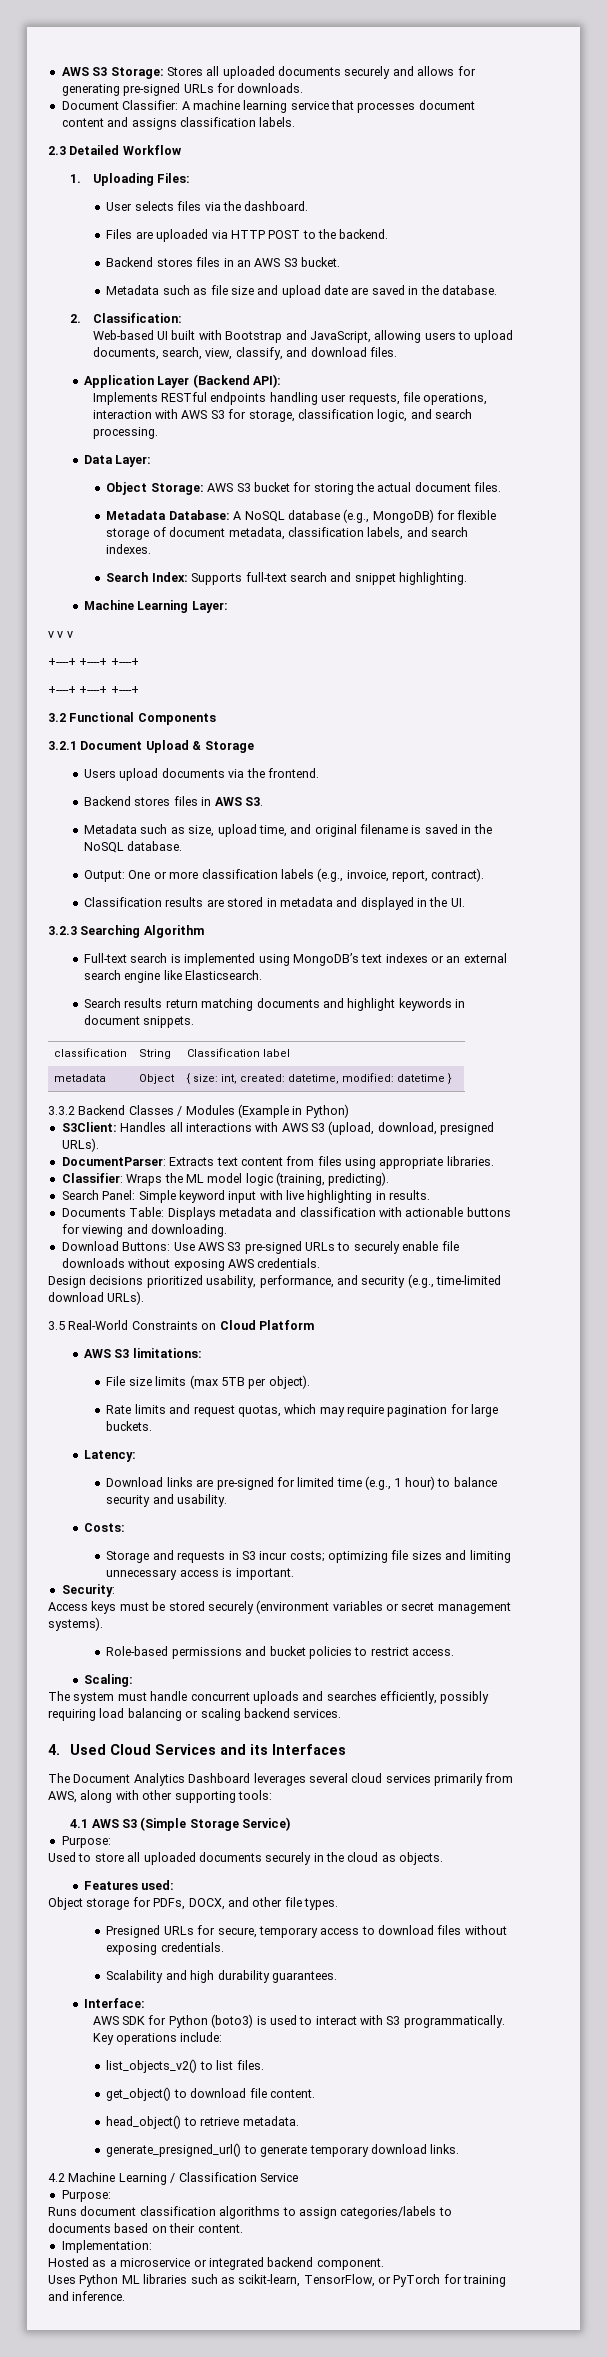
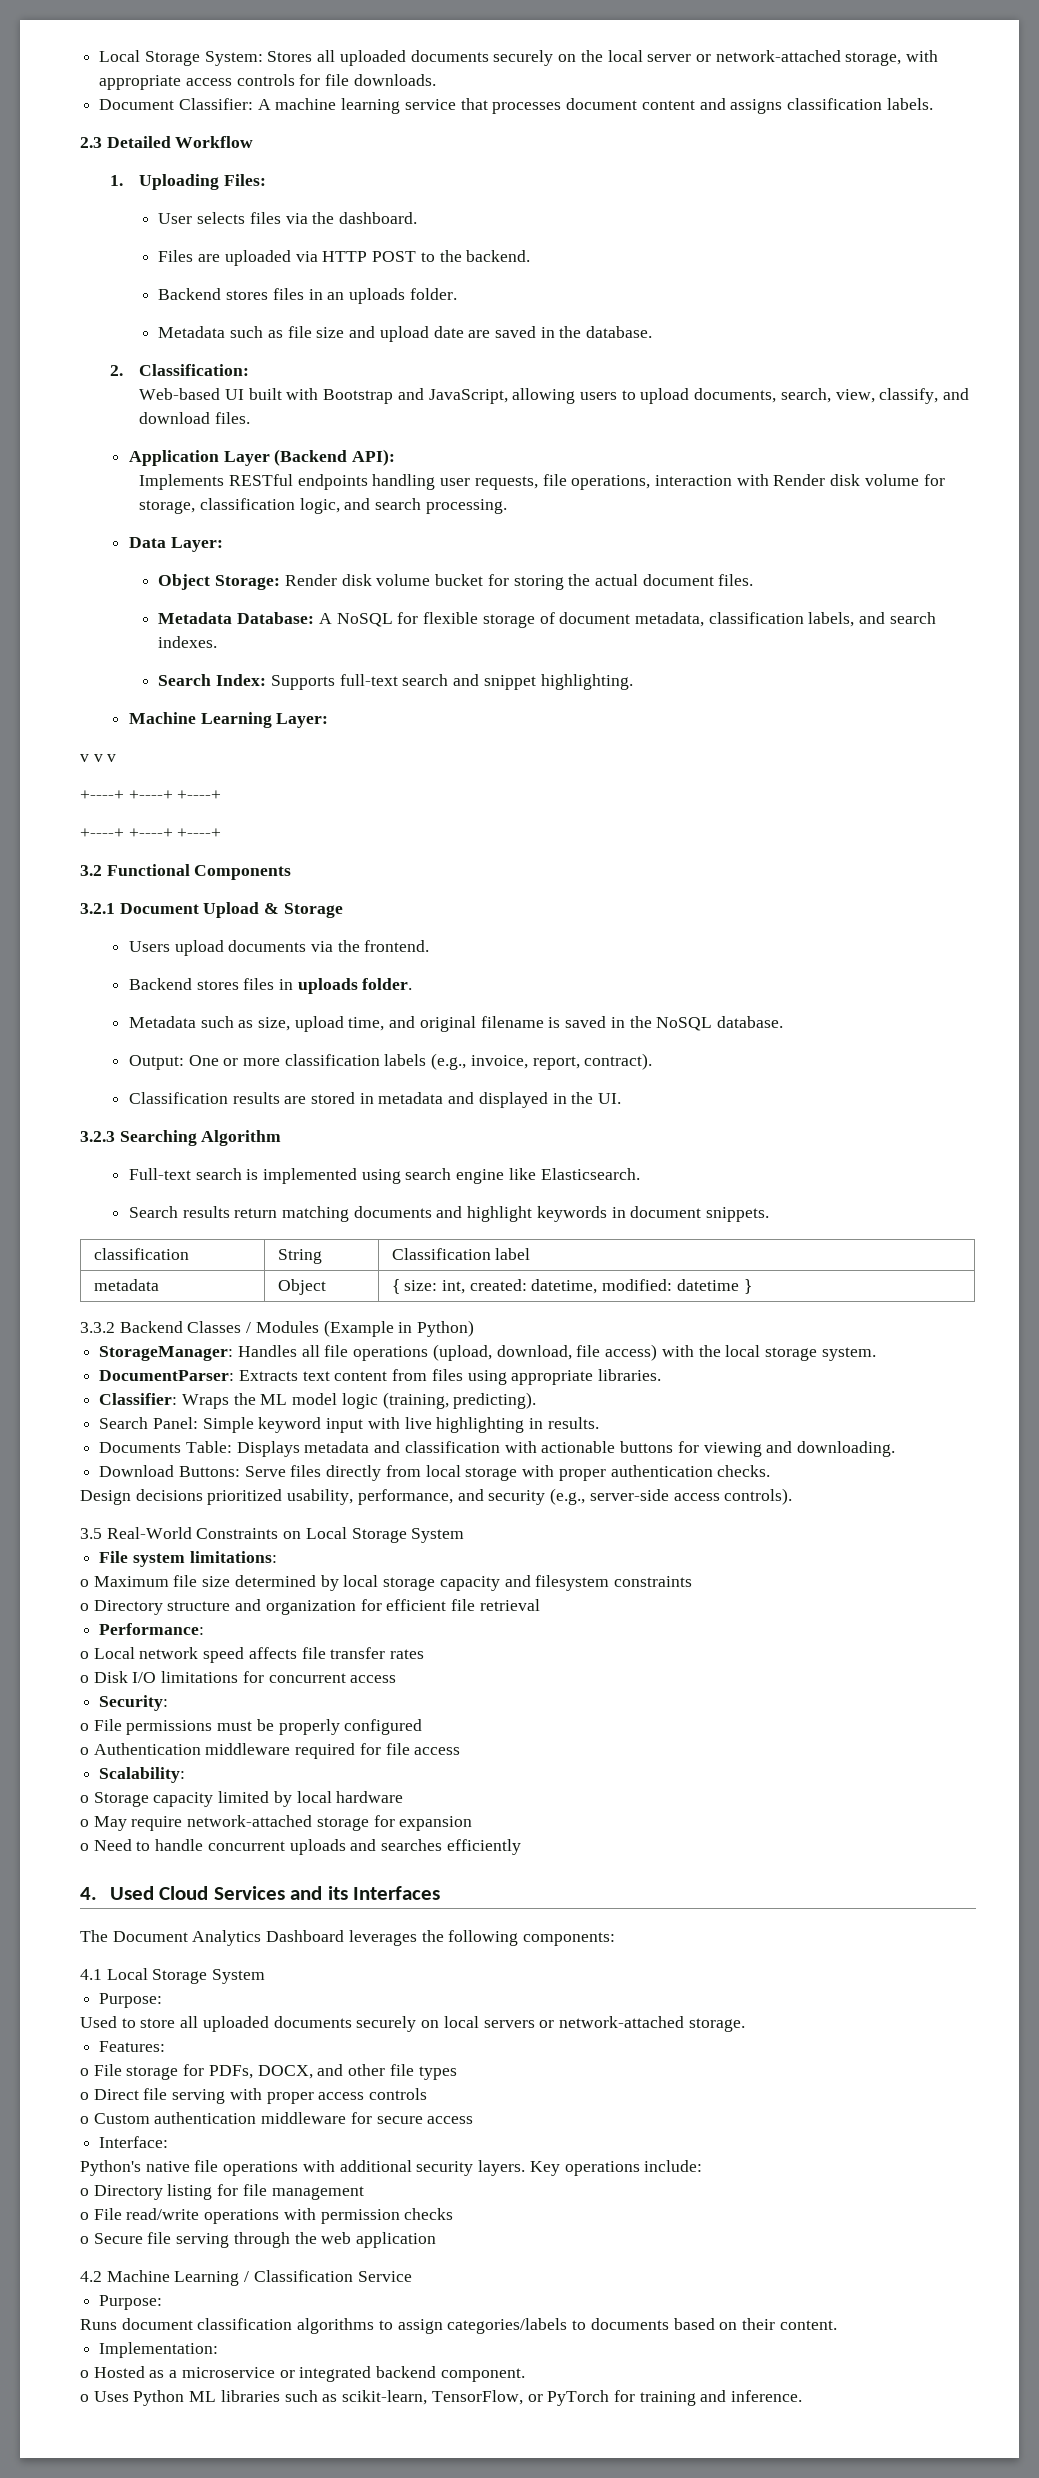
[61,67,164,79] AWS S3 Storage: -> [99,50,263,66] Local Storage System:
[392,66,476,76] [61,83,235,96] and allows for generating pre-signed URLs for -> [558,50,939,66] [99,74,350,90] on the local server or network-attached storage, with appropriate access controls for file
[254,257,341,267] AWS S3 bucket. -> [349,288,457,304] uploads folder.
[181,410,225,419] AWS S3 -> [773,474,919,486] Render disk volume
[207,483,251,492] AWS S3 -> [284,574,431,586] Render disk volume
[287,509,434,523] database (e.g., MongoDB) -> (393, 620) none
[214,797,263,806] AWS S3. -> [297,978,413,994] uploads folder.
[292,953,507,966] MongoDB’s text indexes or an external -> (401, 1176) none
[61,1122,117,1132] S3Client: -> [99,1346,234,1361] StorageManager:
[185,1121,495,1135] [61,1138,99,1152] interactions with AWS S3 (upload, download, presigned URLs). -> [324,1344,876,1361] file operations (upload, download, file access) with the local storage system.
[173,1241,459,1254] [61,1258,321,1271] Use AWS S3 pre-signed URLs to securely enable file downloads without exposing AWS credentials. -> [244,1465,771,1481] Serve files directly from local storage with proper authentication checks.
[436,1275,501,1285] [48,1291,145,1305] time-limited download URLs). -> [589,1488,793,1505] server-side access controls).
[219,1320,314,1330] [84,1348,202,1358] [106,1375,310,1389] [106,1404,499,1417] [106,1421,153,1431] [84,1450,137,1462] [106,1476,497,1490] [106,1494,228,1507] [84,1523,126,1532] [106,1550,511,1563] [106,1568,294,1580] Cloud Platform // AWS S3 limitations: // File size limits (max 5TB per object). // Rate limits and request quotas, which may require pagination for large buckets. // Latency: // Download links are pre-signed for limited time (e.g., 1 hour) to balance security and usability. // Costs: // Storage and requests in S3 incur costs; optimizing file sizes and limiting unnecessary access is important. -> [305,1527,465,1543] [99,1551,277,1567] [80,1575,692,1591] [80,1599,540,1615] [99,1623,205,1635] [80,1647,425,1663] [80,1671,397,1683] Local Storage System // File system limitations: // o Maximum file size determined by local storage capacity and filesystem constraints // o Directory structure and organization for efficient file retrieval // Performance: // o Local network speed affects file transfer rates // o Disk I/O limitations for concurrent access
[48,1600,511,1614] [48,1617,103,1631] [106,1646,455,1659] [84,1674,134,1687] [48,1691,147,1704] Access keys must be stored securely (environment variables or secret management systems). // Role-based permissions and bucket policies to restrict access. // Scaling: // The system must -> [80,1719,423,1735] [80,1743,461,1759] [99,1767,186,1783] [80,1791,404,1807] [80,1815,473,1831] [80,1839,151,1851] o File permissions must be properly configured // o Authentication middleware required for file access // Scalability: // o Storage capacity limited by local hardware // o May require network-attached storage for expansion // o Need to
[380,1691,490,1704] [48,1708,342,1721] efficiently, possibly requiring load balancing or scaling backend services. -> [446,1839,521,1855] efficiently
[308,1773,514,1786] [48,1790,272,1803] [70,1817,291,1831] several cloud services primarily from AWS, along with other supporting tools: // 4.1 AWS S3 (Simple Storage Service) -> [421,1930,616,1946] [80,1968,266,1984] the following components: // 4.1 Local Storage System
[313,1852,444,1865] [84,1880,175,1890] [48,1897,83,1910] in the cloud as objects. // Features used: // Object -> [421,2016,745,2032] [99,2041,166,2052] [80,2064,122,2076] on local servers or network-attached storage. // Features: // o File
[304,1898,338,1910] [106,1925,507,1938] [106,1942,224,1955] [106,1970,337,1983] [84,1998,146,2008] [92,2014,505,2028] [92,2032,223,2045] [106,2059,264,2073] [106,2087,315,2101] [106,2115,299,2129] [106,2143,460,2157] types. // Presigned URLs for secure, temporary access to download files without exposing credentials. // Scalability and high durability guarantees. // Interface: // AWS SDK for Python (boto3) is used to interact with S3 programmatically. Key operations include: // list_objects_v2() to list files. // get_object() to download file content. // head_object() to retrieve metadata. // generate_presigned_url() to generate temporary download links. -> [418,2066,457,2080] [80,2088,428,2104] [80,2112,474,2124] [99,2136,169,2148] [80,2160,703,2176] [80,2184,364,2200] [80,2208,454,2224] [80,2232,437,2248] types // o Direct file serving with proper access controls // o Custom authentication middleware for secure access // Interface: // Python's native file operations with additional security layers. Key operations include: // o Directory listing for file management // o File read/write operations with permission checks // o Secure file serving through the web application
(152, 2246) none -> [80,2370,89,2378] o
(384, 2264) none -> [80,2394,89,2402] o

